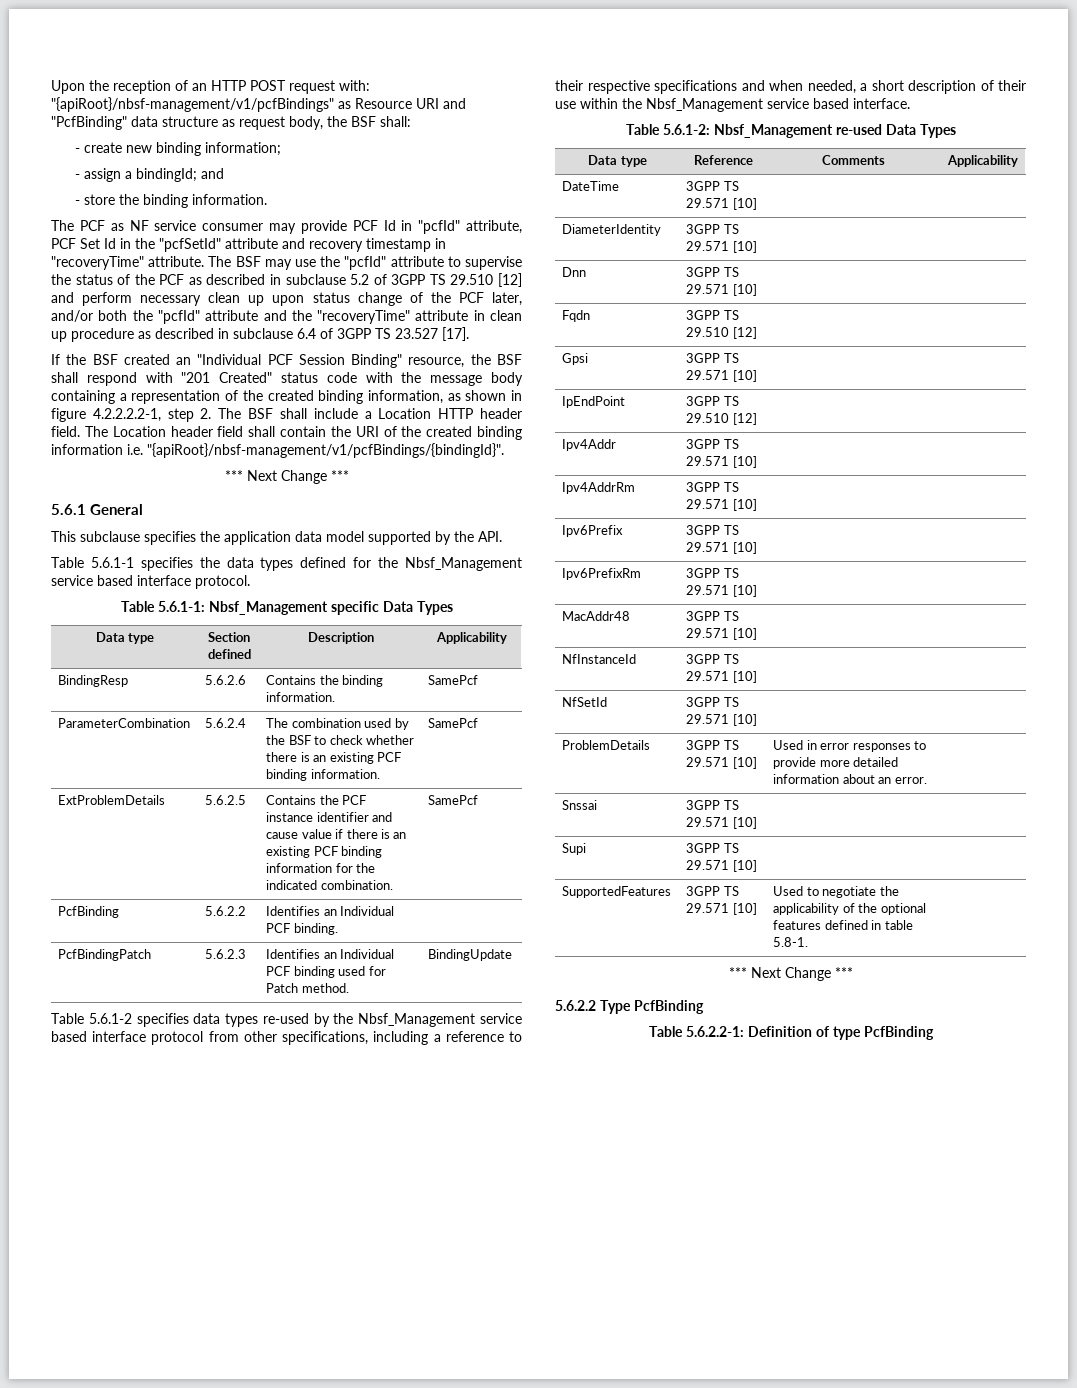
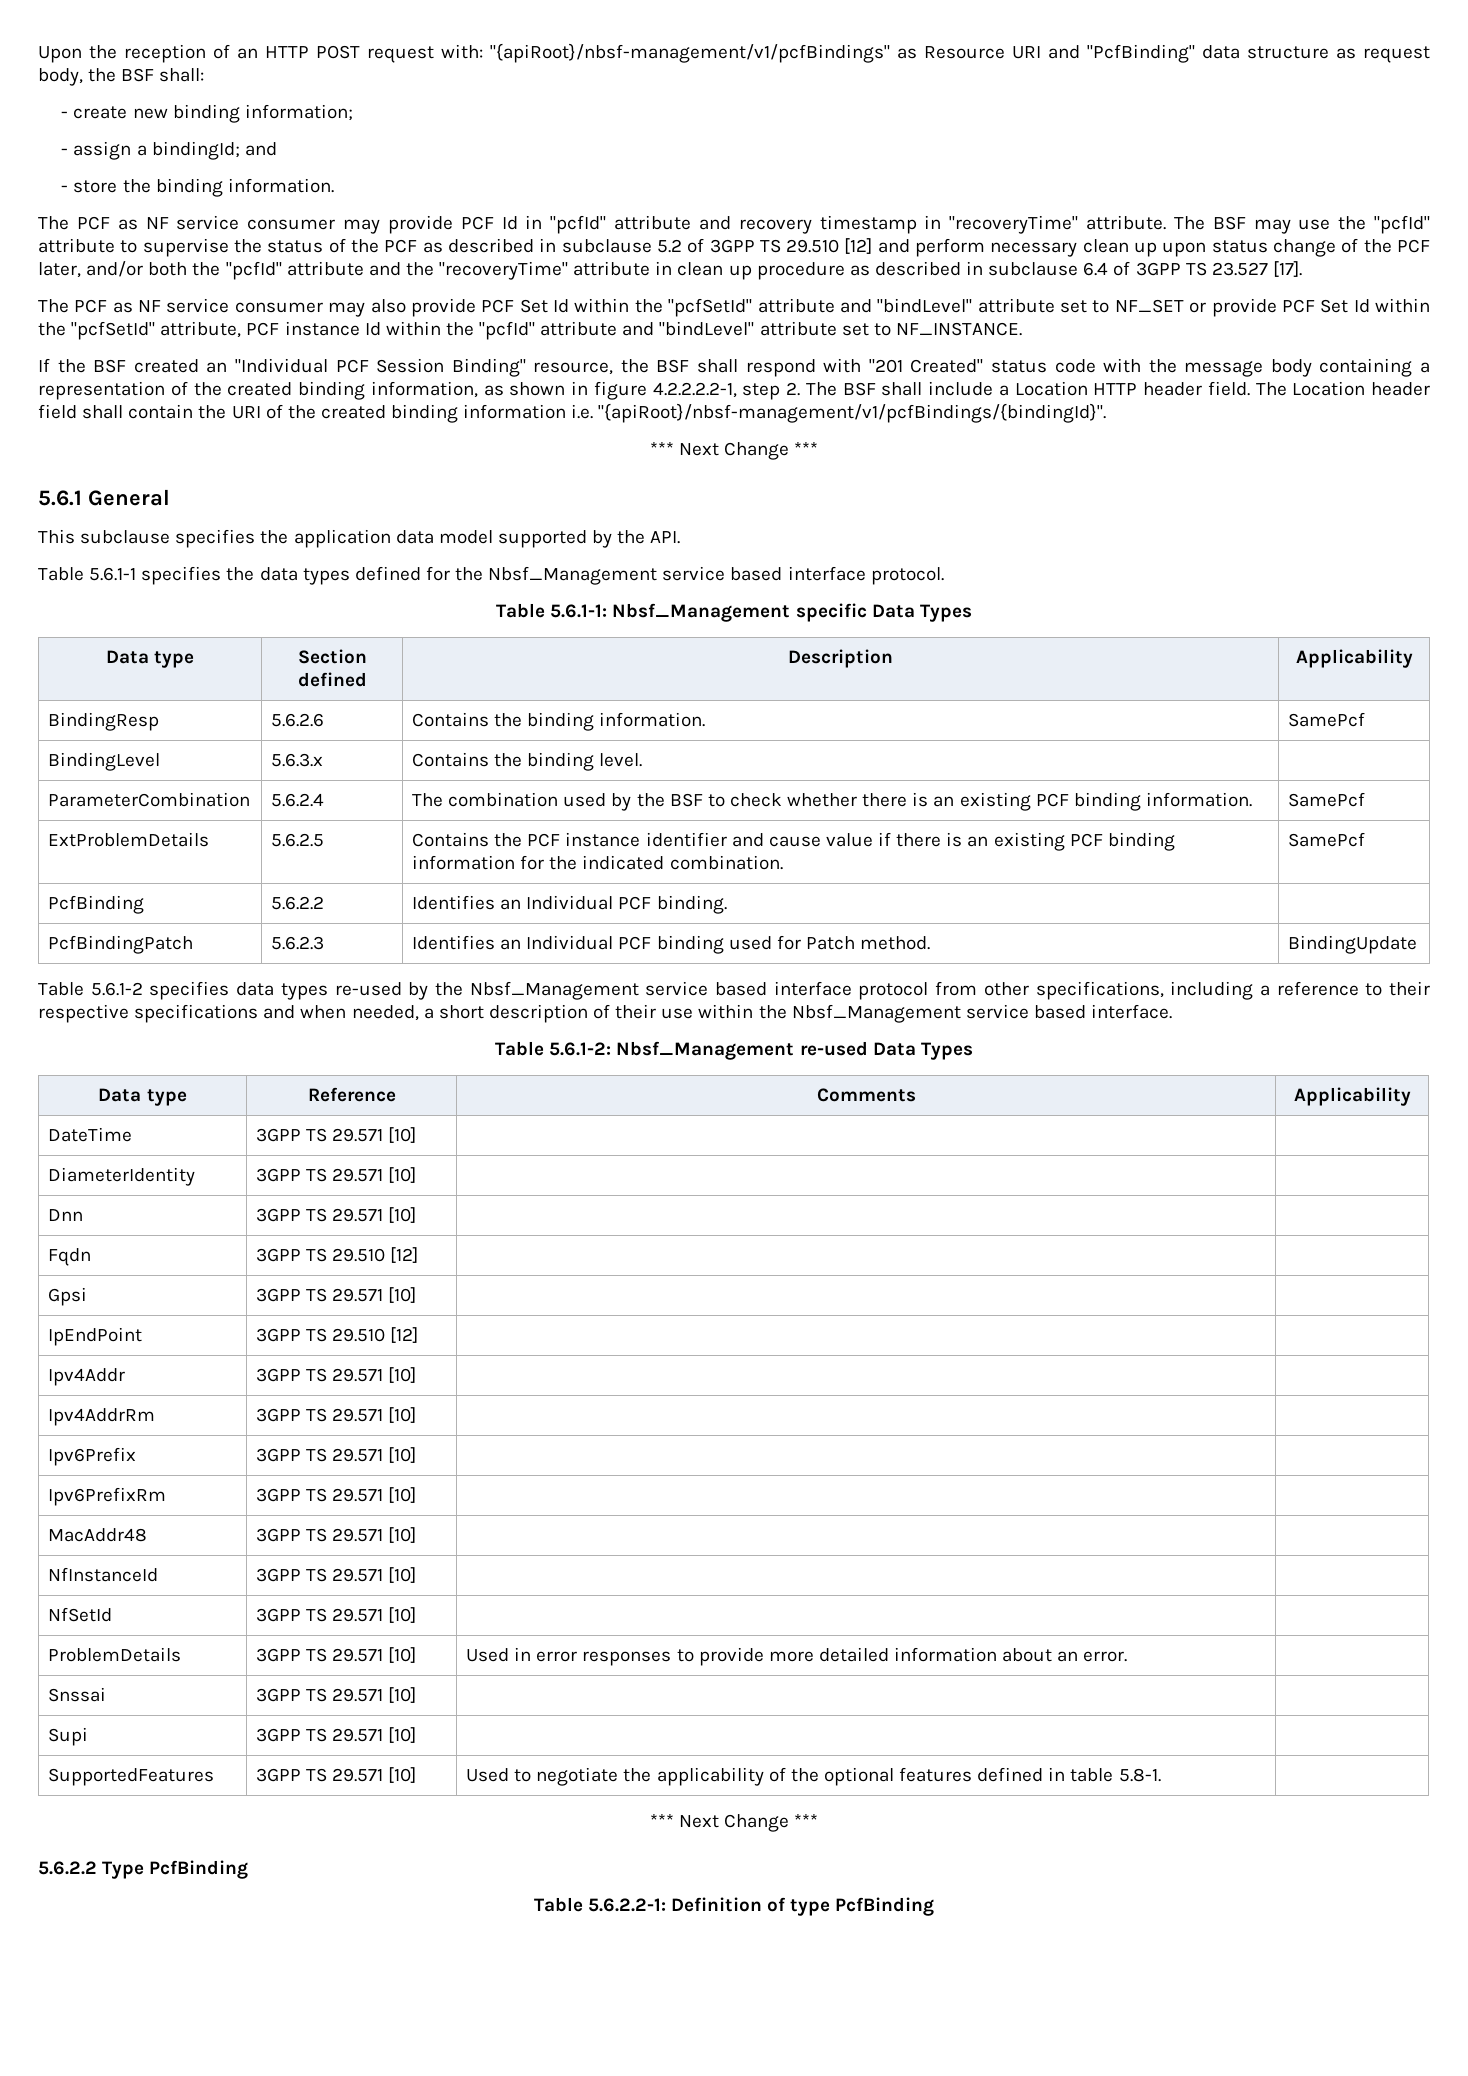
[465,220,522,234] [51,238,221,252] attribute, PCF Set Id in the "pcfSetId" -> (607, 224) none
(469, 334) none -> [38,298,1431,317] [38,321,1022,340] // The PCF as NF service consumer may also provide PCF Set Id within the "pcfSetId" attribute and "bindLevel" attribute set to NF_SET or provide PCF Set Id within the "pcfSetId" attribute, PCF instance Id within the "pcfId" attribute and "bindLevel" attribute set to NF_INSTANCE.
(479, 680) none -> [48,752,161,771] [271,753,324,767] [412,752,643,771] // BindingLevel | 5.6.3.x | Contains the binding level. |

